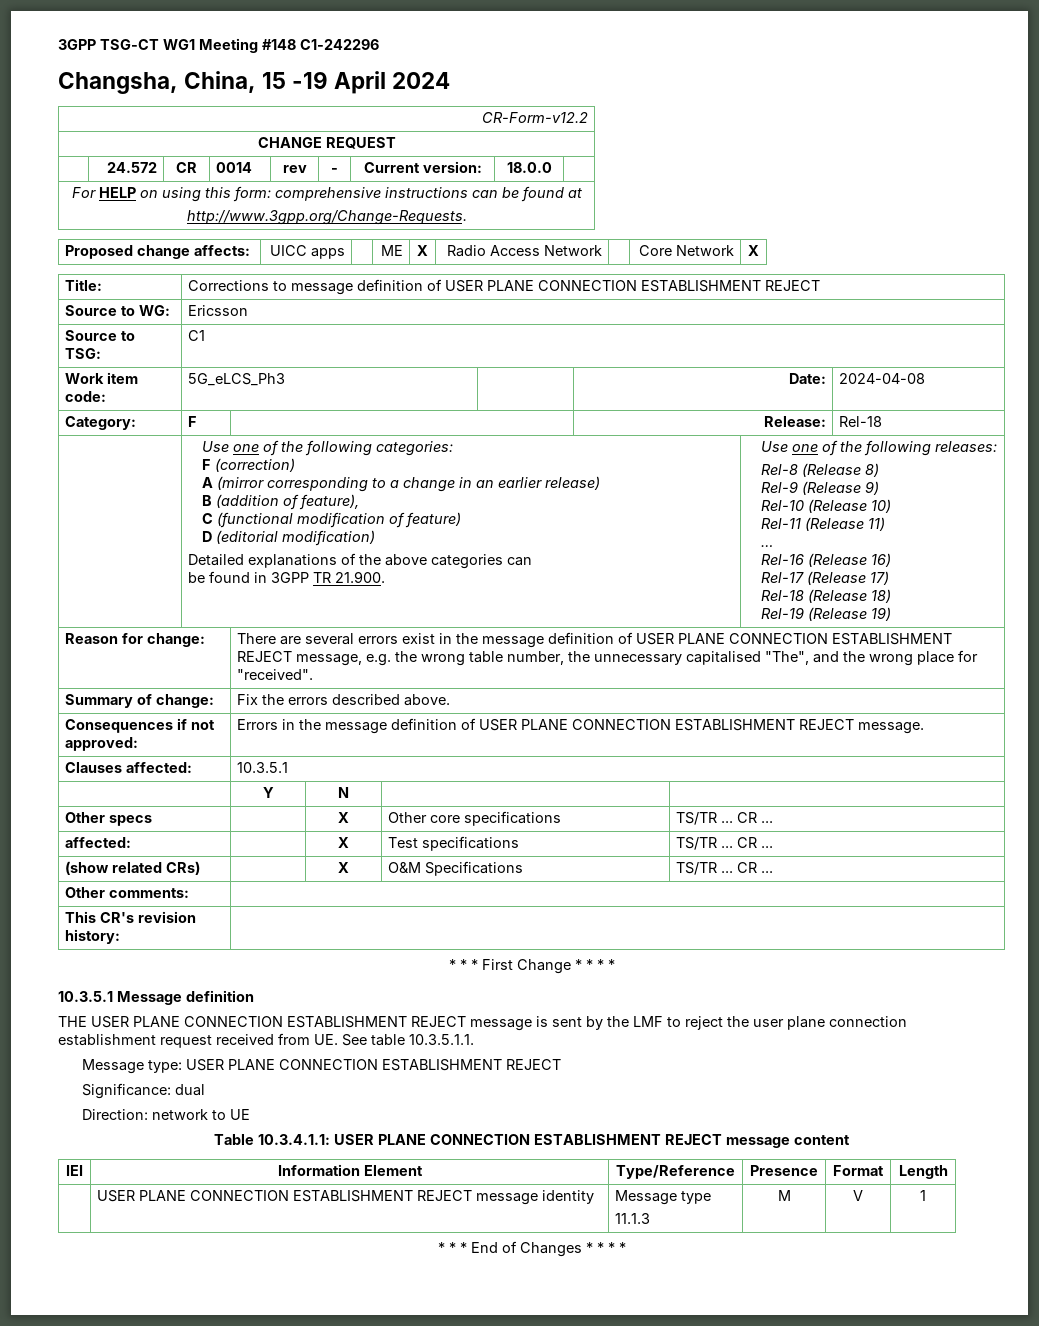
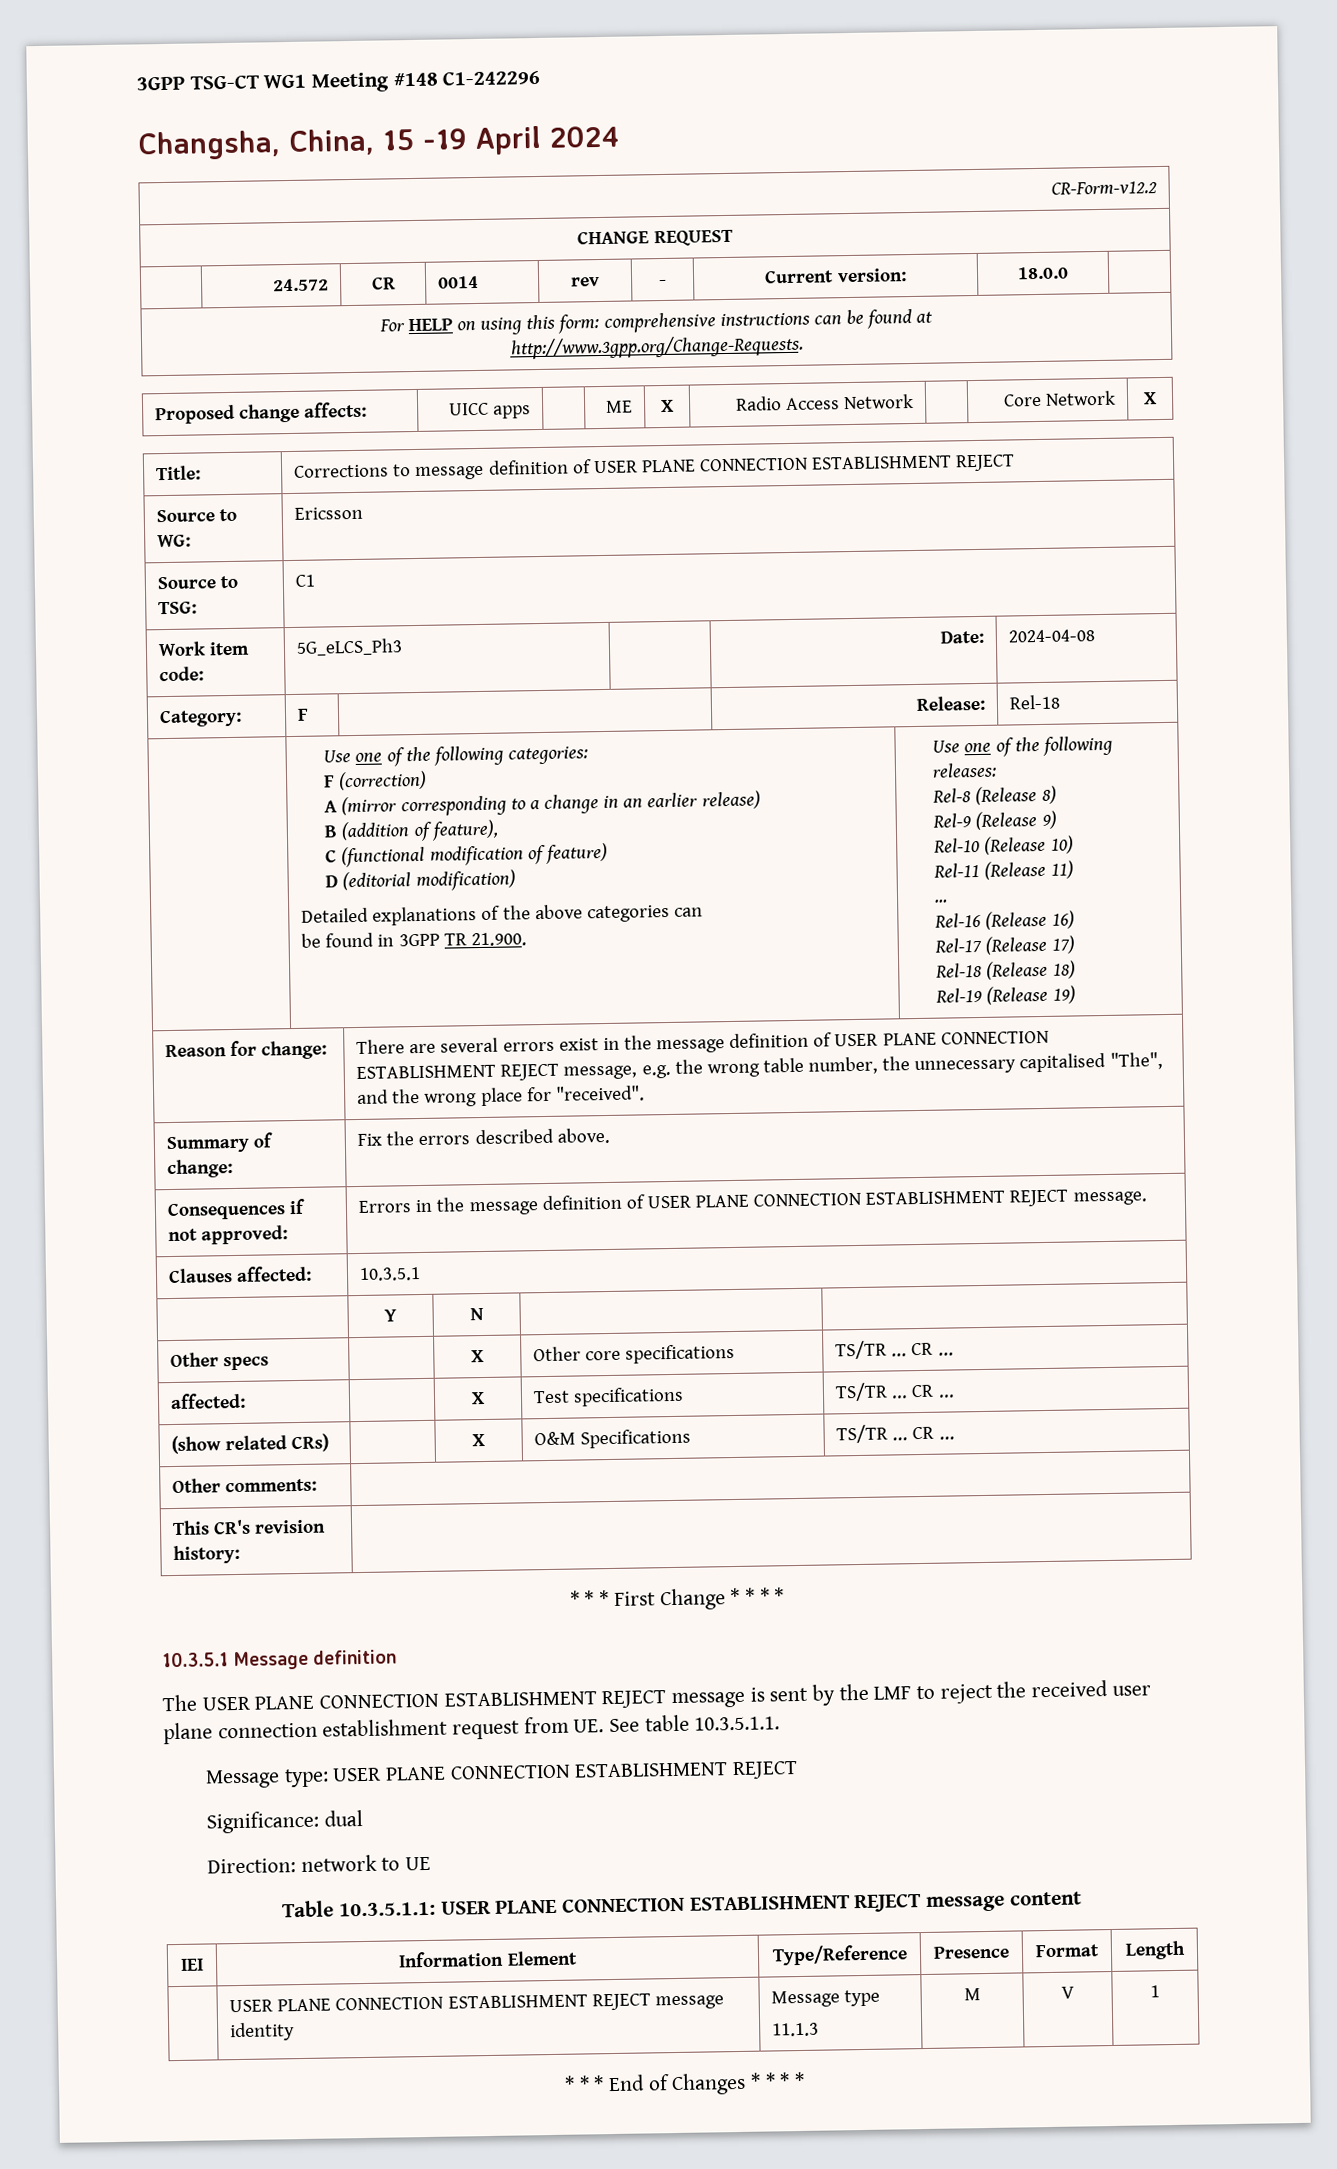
[58,1016,87,1027] THE -> [162,1694,197,1712] The
(749, 1021) none -> [1031,1680,1109,1698] received
[216,1034,274,1045] received -> (521, 1730) none
[258,1134,330,1145] 10.3.4.1.1: -> [338,1901,436,1917] 10.3.5.1.1:

